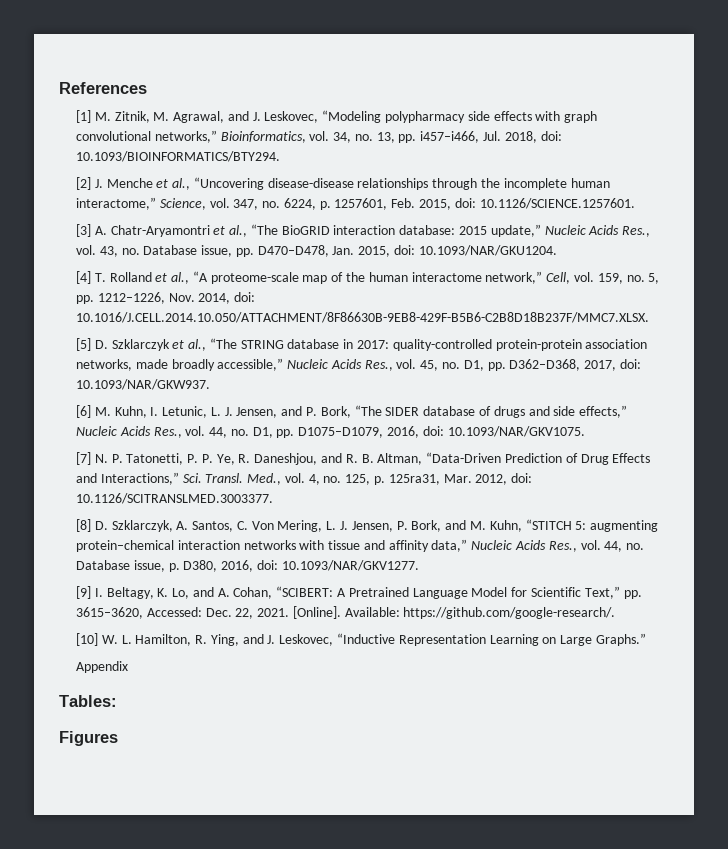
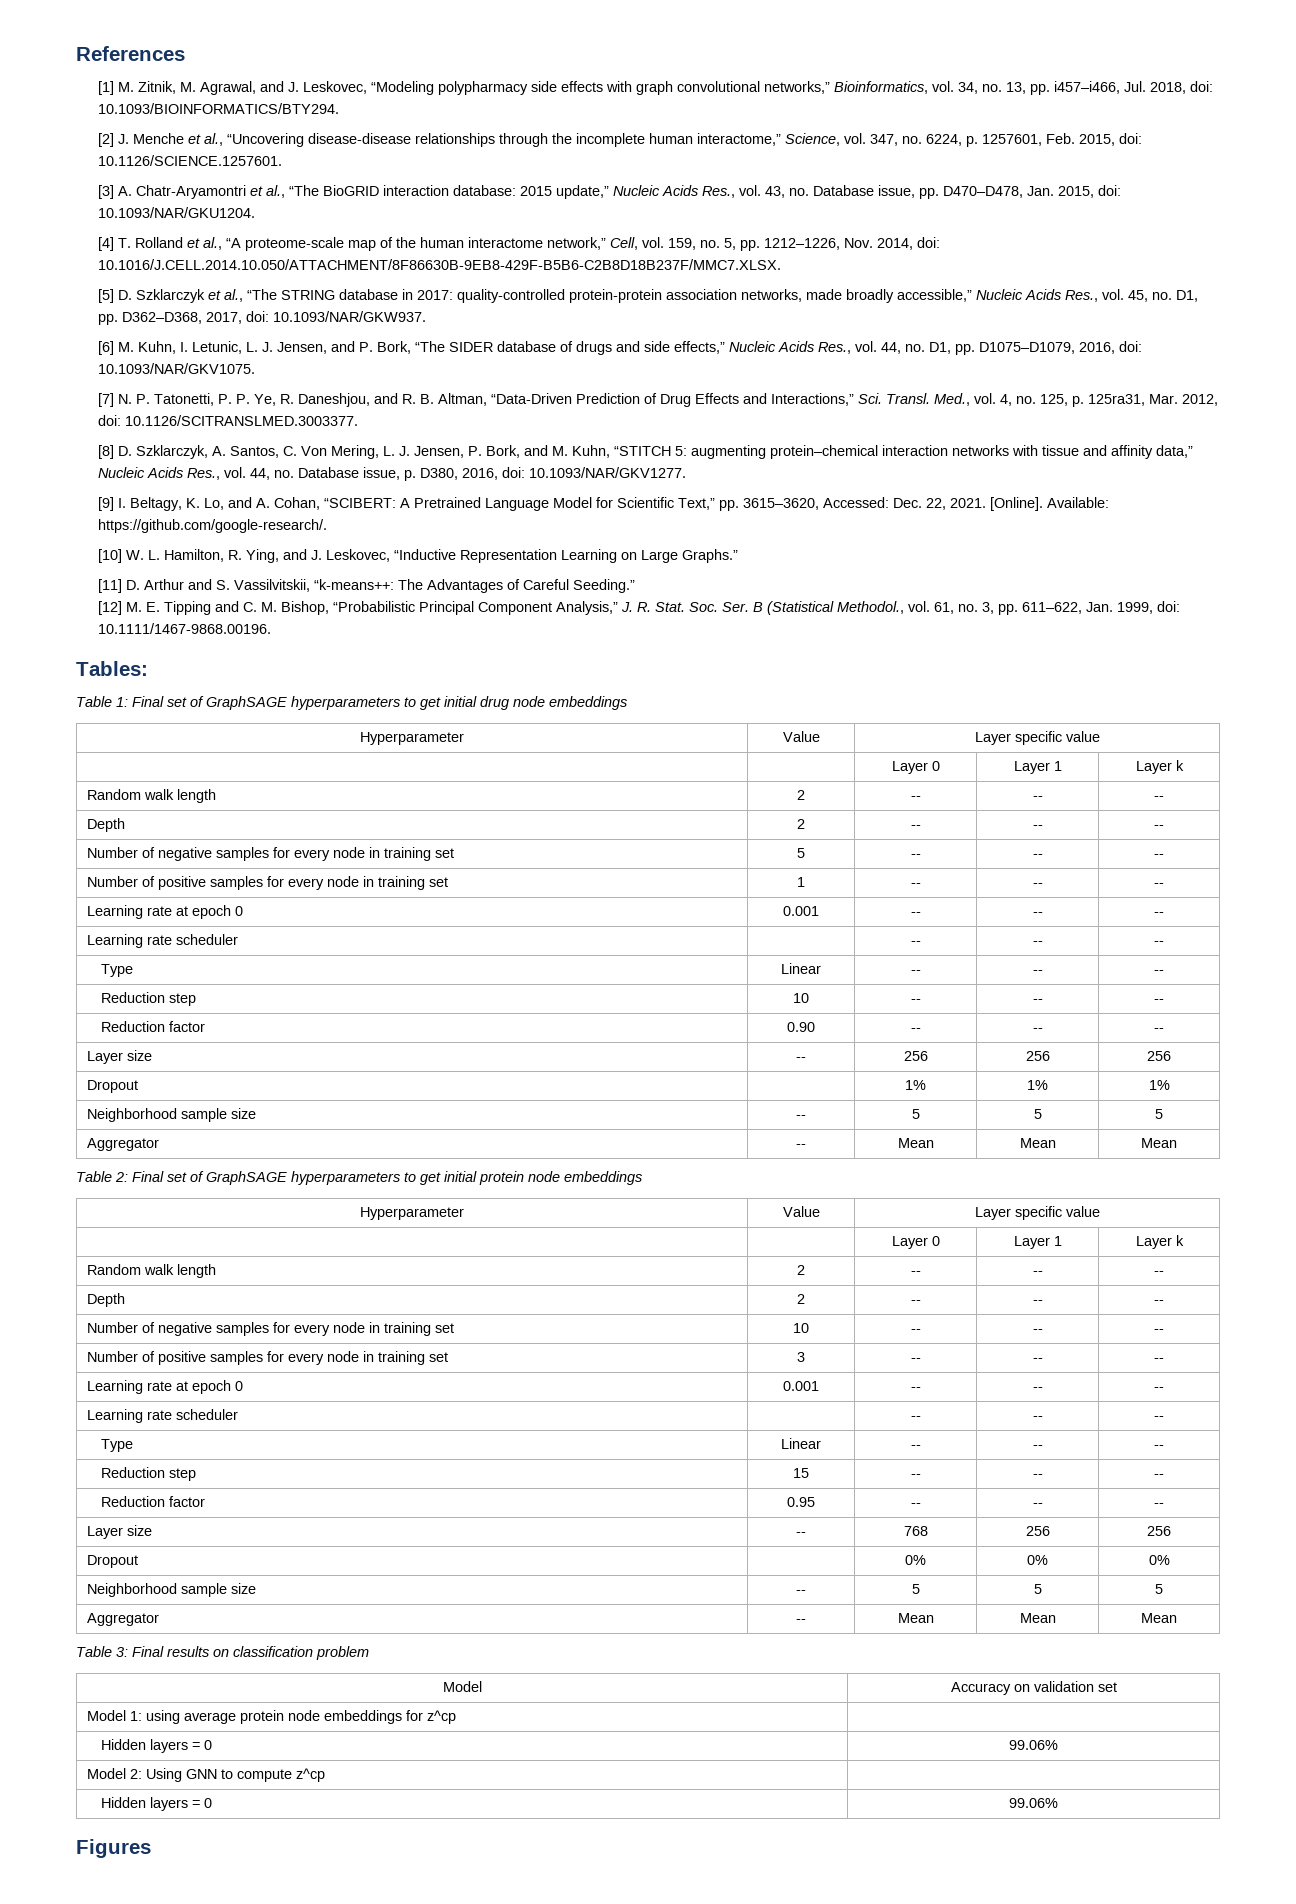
[76,661,129,673] [59,695,117,707] Appendix // Tables: -> [98,579,636,593] [98,601,1181,615] [98,623,272,634] [76,661,148,676] [76,696,627,710] [360,732,464,745] [782,731,820,742] [974,731,1100,745] [891,761,940,774] [1013,761,1062,774] [1135,760,1184,774] [87,789,217,803] [797,790,805,800] [910,796,921,800] [1032,796,1043,800] [1154,796,1164,800] [87,818,126,832] [797,819,805,829] [910,825,921,829] [1032,825,1043,829] [1154,825,1164,829] [87,847,455,861] [797,848,805,858] [910,854,921,858] [1032,854,1043,858] [1154,854,1164,858] [87,876,449,890] [797,877,805,887] [910,883,921,887] [1032,883,1043,887] [1154,883,1164,887] [87,905,244,919] [783,906,819,916] [910,912,921,916] [1032,912,1043,916] [1154,912,1164,916] [87,934,239,948] [910,941,921,945] [1032,941,1043,945] [1154,941,1164,945] [100,964,133,977] [781,963,821,974] [910,970,921,974] [1032,970,1043,974] [1154,970,1164,974] [100,992,196,1006] [793,993,809,1003] [910,999,921,1003] [1032,999,1043,1003] [1154,999,1164,1003] [100,1021,205,1032] [787,1022,815,1032] [910,1028,921,1032] [1032,1028,1043,1032] [1154,1028,1164,1032] [87,1050,153,1064] [796,1057,806,1061] [903,1051,928,1061] [1025,1051,1050,1061] [1147,1051,1171,1061] [87,1080,139,1093] [905,1080,926,1090] [1027,1080,1048,1090] [1148,1080,1170,1090] [87,1108,257,1122] [796,1115,806,1119] [911,1109,920,1119] [1033,1109,1042,1119] [1155,1109,1163,1119] [87,1138,160,1151] [796,1144,806,1148] [897,1138,934,1148] [1019,1138,1056,1148] [1141,1138,1177,1148] [76,1171,642,1185] [360,1207,464,1220] [782,1206,820,1217] [974,1206,1100,1220] [891,1236,940,1249] [1013,1236,1062,1249] [1135,1235,1184,1249] [87,1264,217,1278] [797,1265,805,1275] [910,1271,921,1275] [1032,1271,1043,1275] [1154,1271,1164,1275] [87,1293,126,1307] [797,1294,805,1304] [910,1300,921,1304] [1032,1300,1043,1304] [1154,1300,1164,1304] [87,1322,455,1336] [793,1323,809,1333] [910,1329,921,1333] [1032,1329,1043,1333] [1154,1329,1164,1333] [87,1351,449,1365] [797,1352,805,1362] [910,1358,921,1362] [1032,1358,1043,1362] [1154,1358,1164,1362] [87,1380,244,1394] [783,1381,819,1391] [910,1387,921,1391] [1032,1387,1043,1391] [1154,1387,1164,1391] [87,1409,239,1423] [910,1416,921,1420] [1032,1416,1043,1420] [1154,1416,1164,1420] [100,1439,133,1452] [781,1438,821,1449] [910,1445,921,1449] [1032,1445,1043,1449] [1154,1445,1164,1449] [100,1467,196,1481] [793,1468,809,1478] [910,1474,921,1478] [1032,1474,1043,1478] [1154,1474,1164,1478] [100,1496,205,1507] [787,1497,815,1507] [910,1503,921,1507] [1032,1503,1043,1507] [1154,1503,1164,1507] [87,1525,153,1539] [796,1532,806,1536] [903,1526,928,1536] [1025,1526,1050,1536] [1147,1526,1171,1536] [87,1555,139,1568] [905,1555,926,1565] [1027,1555,1048,1565] [1148,1555,1170,1565] [87,1583,257,1597] [796,1590,806,1594] [911,1584,920,1594] [1033,1584,1042,1594] [1155,1584,1163,1594] [87,1613,160,1626] [796,1619,806,1623] [897,1613,934,1623] [1019,1613,1056,1623] [1141,1613,1177,1623] [76,1646,369,1660] [442,1681,482,1692] [950,1681,1117,1695] [87,1710,457,1724] [100,1739,212,1753] [1008,1740,1058,1750] [87,1768,326,1782] [100,1797,212,1811] [1008,1798,1058,1808] [11] D. Arthur and S. Vassilvitskii, “k-means++: The Advantages of Careful Seeding.” // [12] M. E. Tipping and C. M. Bishop, “Probabilistic Principal Component Analysis,” J. R. Stat. Soc. Ser. B (Statistical Methodol., vol. 61, no. 3, pp. 611–622, Jan. 1999, doi: 10.1111/1467-9868.00196. // Tables: // Table 1: Final set of GraphSAGE hyperparameters to get initial drug node embeddings // Hyperparameter | Value | Layer specific value // | | Layer 0 | Layer 1 | Layer k // Random walk length | 2 | -- | -- | -- // Depth | 2 | -- | -- | -- // Number of negative samples for every node in training set | 5 | -- | -- | -- // Number of positive samples for every node in training set | 1 | -- | -- | -- // Learning rate at epoch 0 | 0.001 | -- | -- | -- // Learning rate scheduler | | -- | -- | -- // Type | Linear | -- | -- | -- // Reduction step | 10 | -- | -- | -- // Reduction factor | 0.90 | -- | -- | -- // Layer size | -- | 256 | 256 | 256 // Dropout | | 1% | 1% | 1% // Neighborhood sample size | -- | 5 | 5 | 5 // Aggregator | -- | Mean | Mean | Mean // Table 2: Final set of GraphSAGE hyperparameters to get initial protein node embeddings // Hyperparameter | Value | Layer specific value // | | Layer 0 | Layer 1 | Layer k // Random walk length | 2 | -- | -- | -- // Depth | 2 | -- | -- | -- // Number of negative samples for every node in training set | 10 | -- | -- | -- // Number of positive samples for every node in training set | 3 | -- | -- | -- // Learning rate at epoch 0 | 0.001 | -- | -- | -- // Learning rate scheduler | | -- | -- | -- // Type | Linear | -- | -- | -- // Reduction step | 15 | -- | -- | -- // Reduction factor | 0.95 | -- | -- | -- // Layer size | -- | 768 | 256 | 256 // Dropout | | 0% | 0% | 0% // Neighborhood sample size | -- | 5 | 5 | 5 // Aggregator | -- | Mean | Mean | Mean // Table 3: Final results on classification problem // Model | Accuracy on validation set // Model 1: using average protein node embeddings for z^cp | // Hidden layers = 0 | 99.06% // Model 2: Using GNN to compute z^cp | // Hidden layers = 0 | 99.06%

